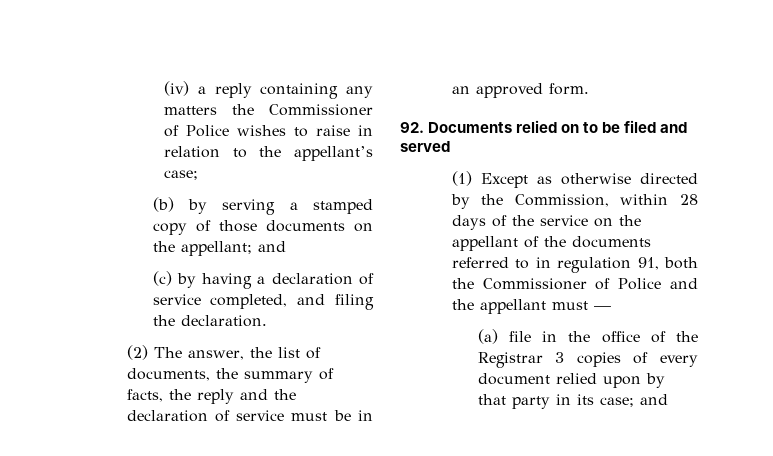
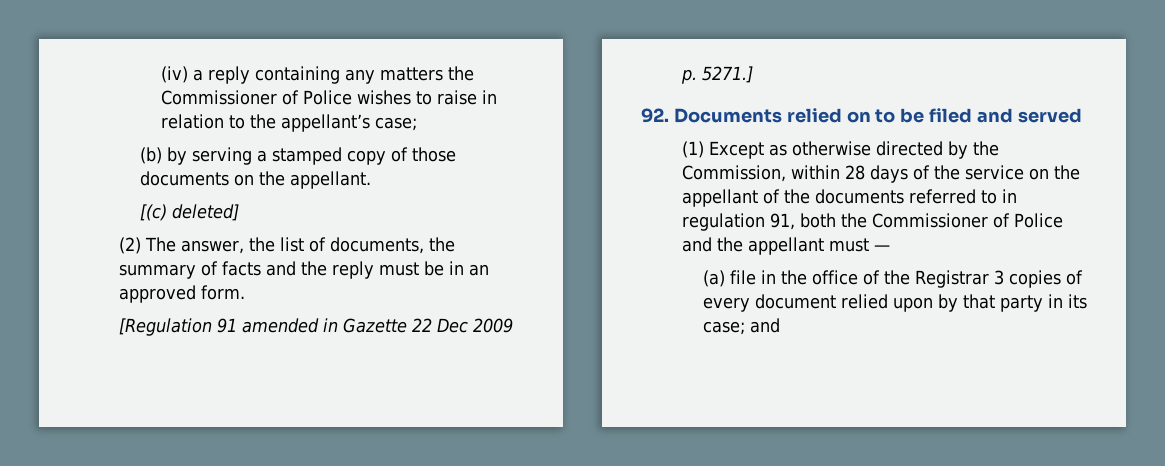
[180,241,286,256] [152,271,375,289] [152,294,374,310] [152,315,267,327] appellant; and // (c) by having a declaration of service completed, and filing the declaration. -> [289,171,371,189] [139,204,239,221] appellant. // [(c) deleted]
[126,389,296,404] [126,410,285,422] facts, the reply and the declaration of service -> [222,261,375,279] facts and the reply
(589, 89) none -> [119,318,514,336] [681,66,754,84] // [Regulation 91 amended in Gazette 22 Dec 2009 p. 5271.]

